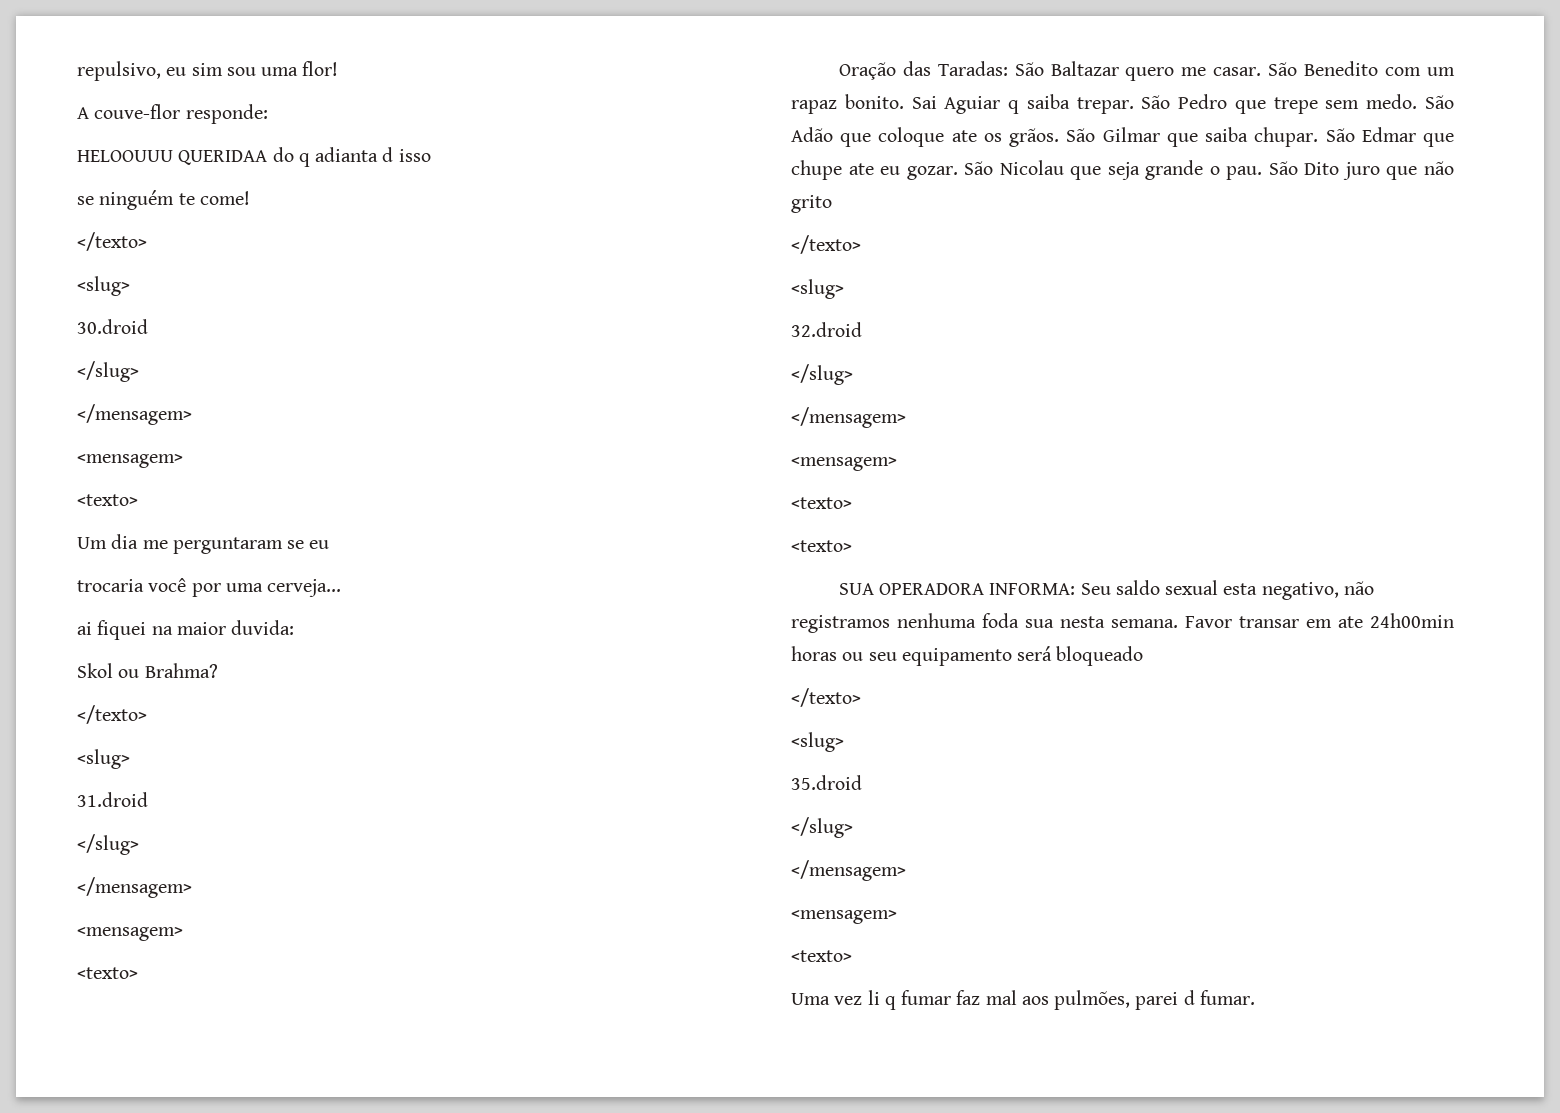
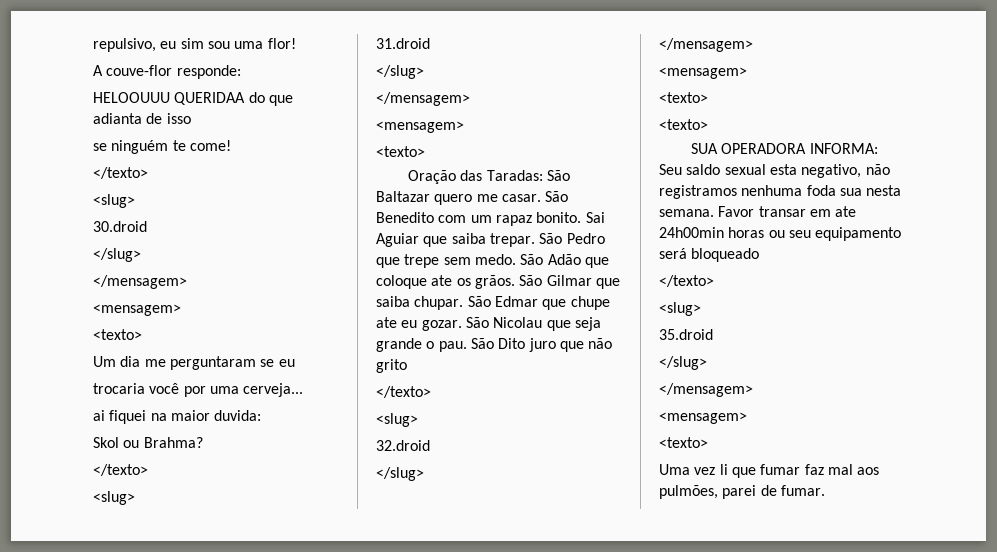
[298,147,394,167] q adianta d -> [268,95,293,106] [93,113,163,124] que adianta de
[1008,100,1020,114] q -> [423,236,448,247] que
[884,996,896,1010] q -> [731,467,756,478] que
[1183,990,1195,1005] d -> [760,485,777,496] de

